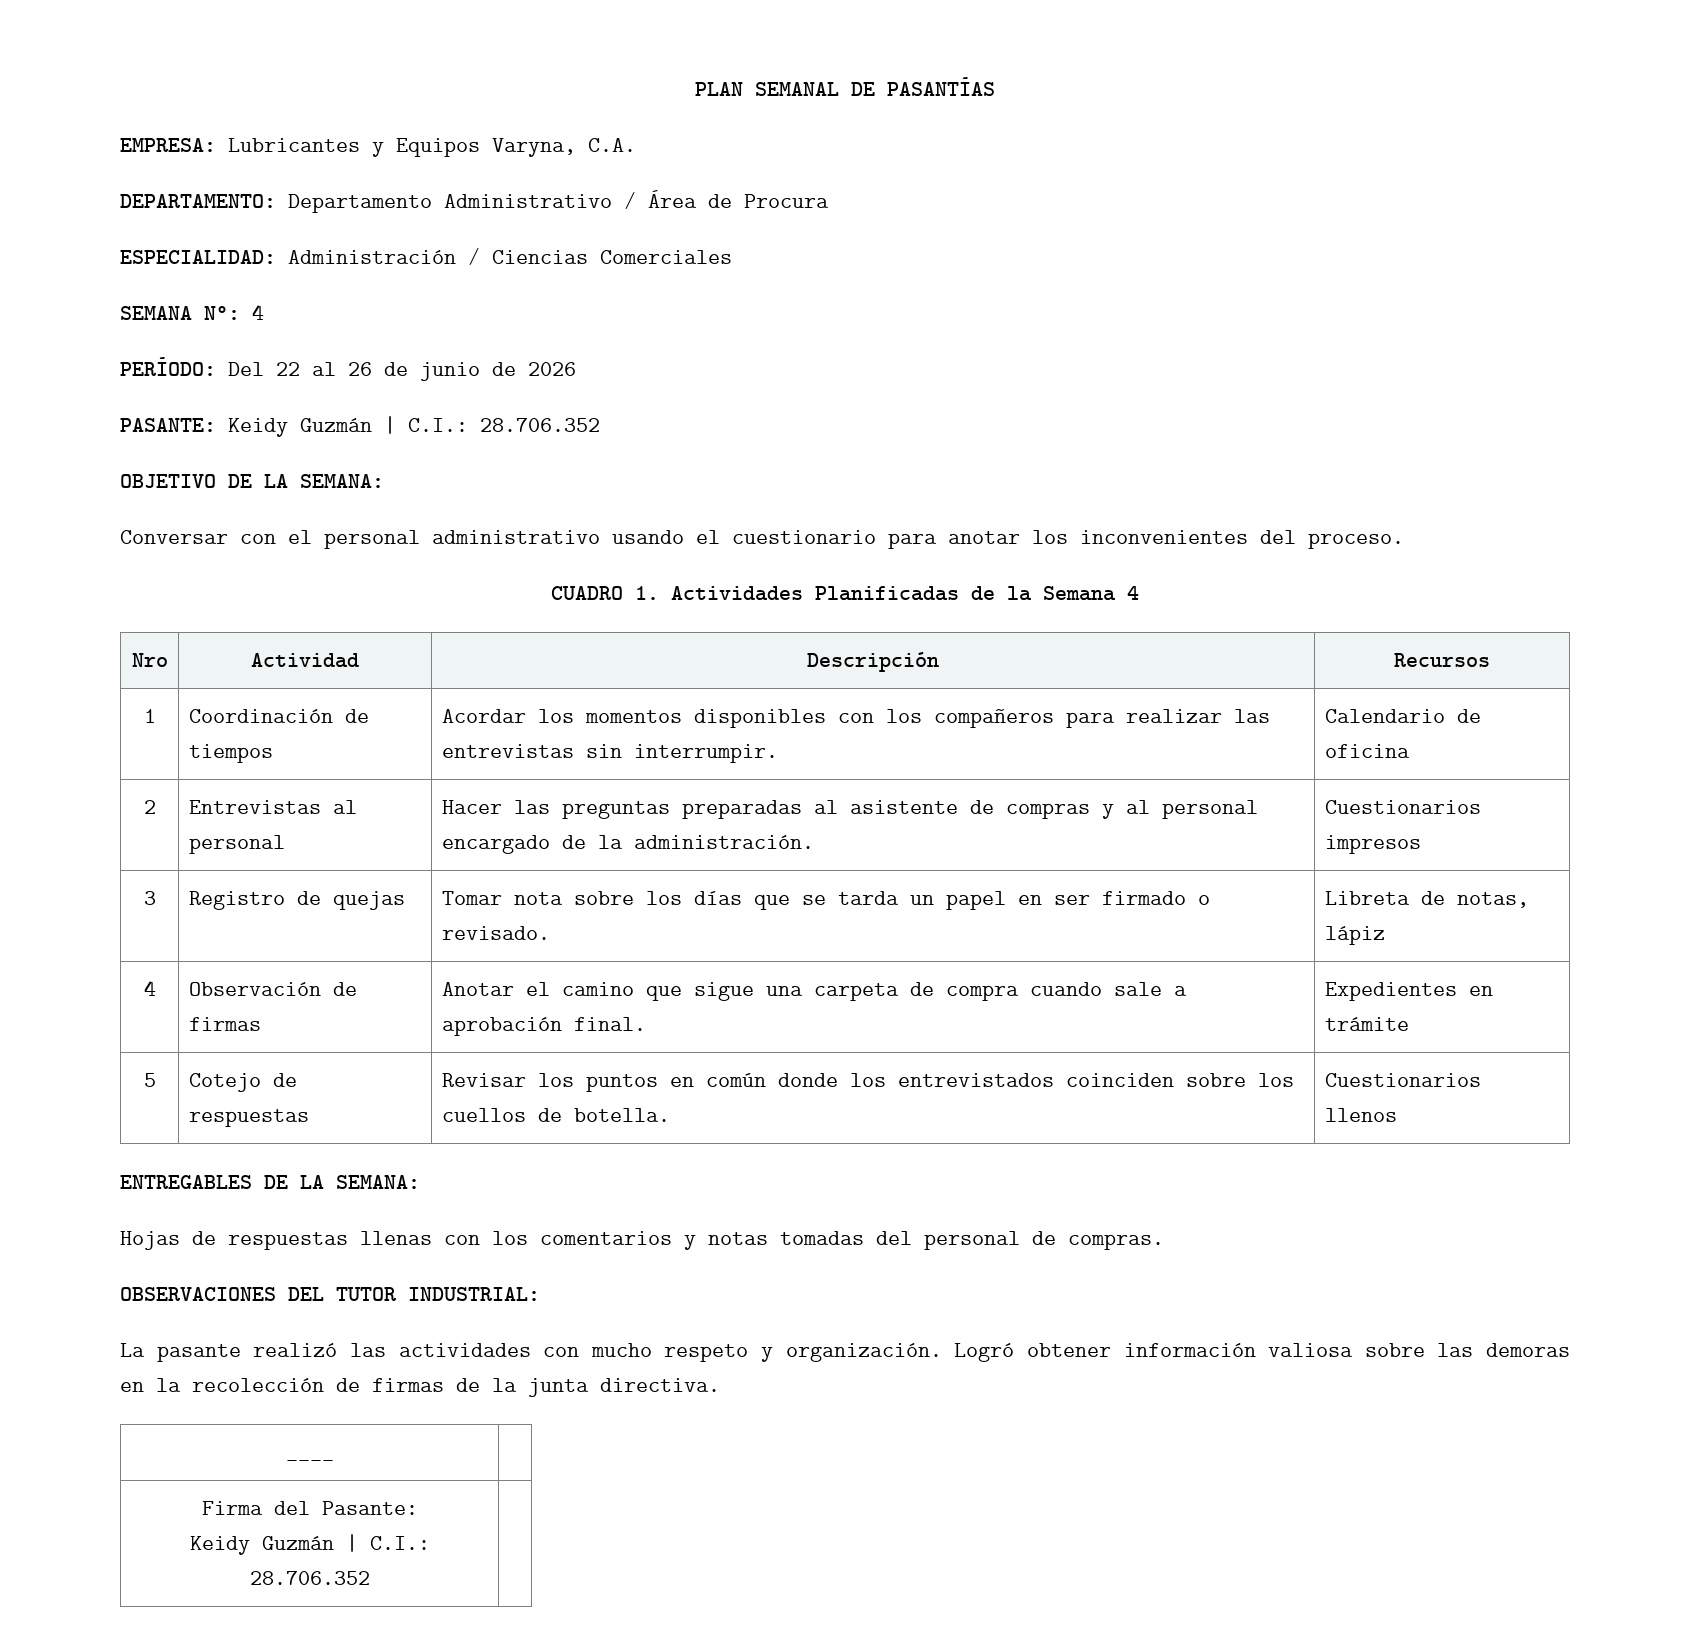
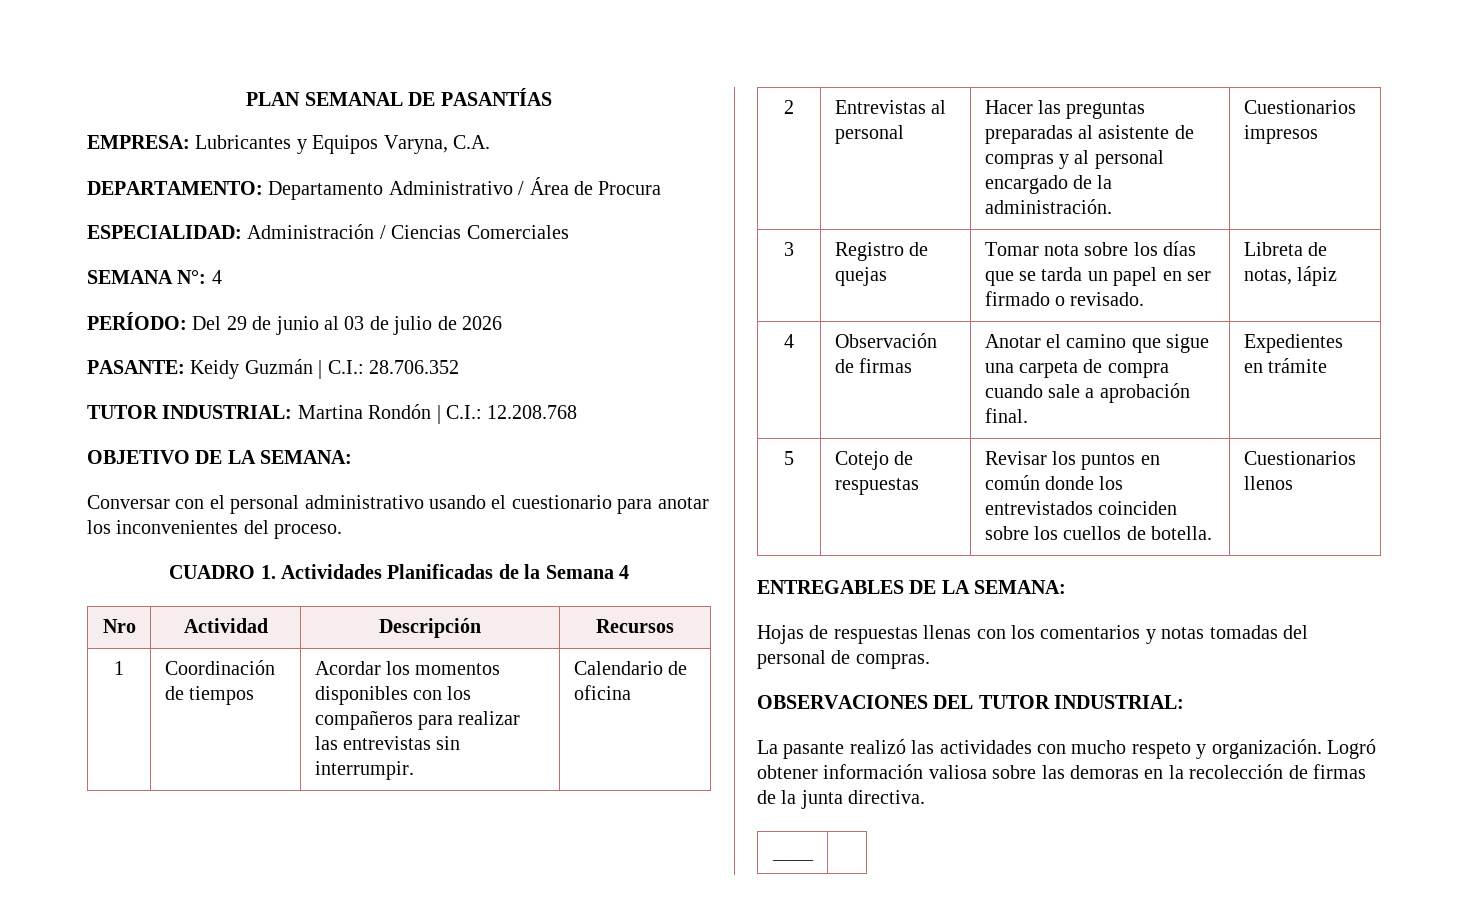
[276,362,480,381] 22 al 26 de junio -> [226,316,433,335] 29 de junio al 03 de julio
(600, 425) none -> [87,404,578,424] // TUTOR INDUSTRIAL: Martina Rondón | C.I.: 12.208.768
[201,1501,418,1515] [189,1534,430,1555] [249,1571,370,1585] // Firma del Pasante: // Keidy Guzmán | C.I.: 28.706.352 | -> (814, 859) none

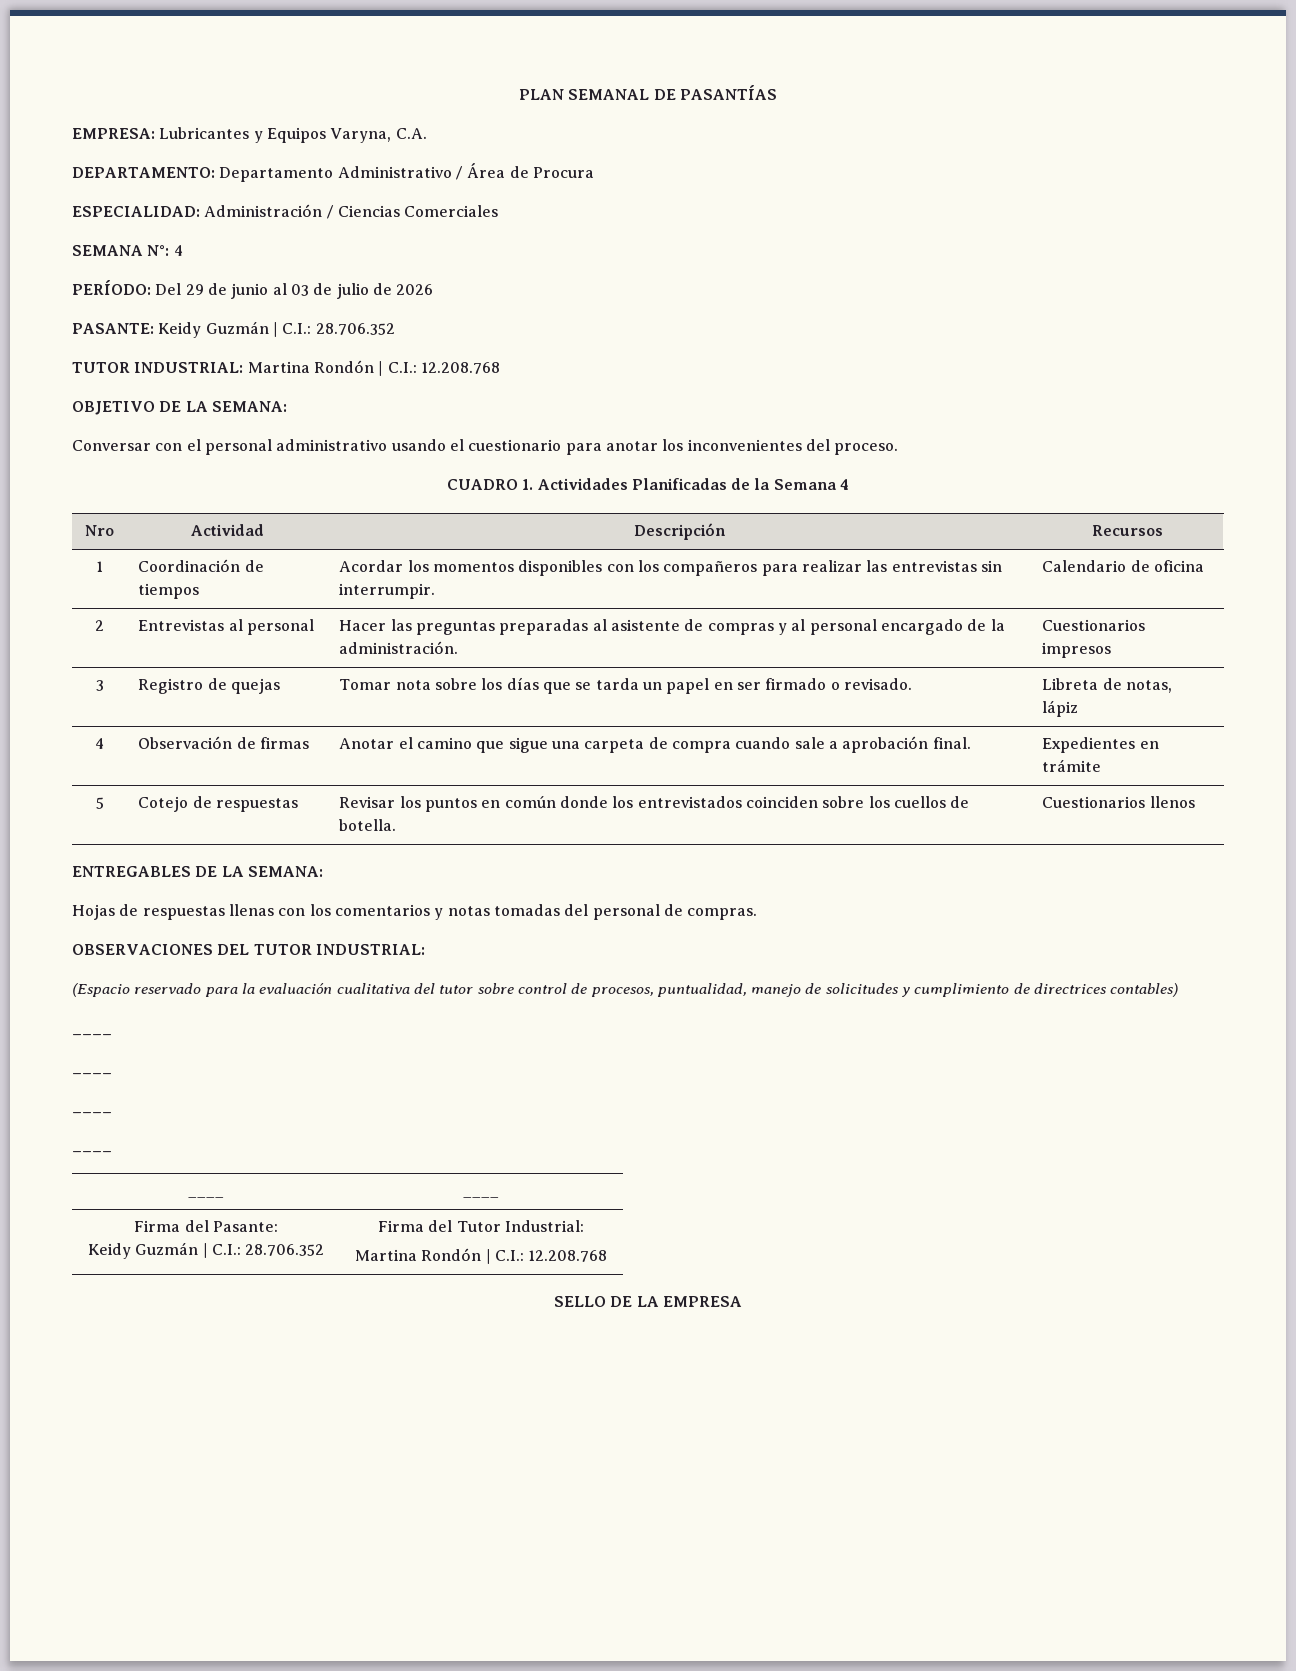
[757,739,1376,759] [757,764,1366,779] [757,790,926,809] [771,858,814,861] La pasante realizó las actividades con mucho respeto y organización. Logró obtener información valiosa sobre las demoras en la recolección de firmas de la junta directiva. // ____ | -> [72,983,1179,997] [72,1033,112,1036] [72,1072,112,1075] [72,1111,112,1114] [72,1150,112,1153] [188,1196,224,1198] [463,1196,499,1198] [134,1220,278,1232] [87,1242,325,1259] [378,1220,584,1232] [354,1248,608,1264] [554,1296,742,1307] (Espacio reservado para la evaluación cualitativa del tutor sobre control de procesos, puntualidad, manejo de solicitudes y cumplimiento de directrices contables) // ____ // ____ // ____ // ____ // ____ | ____ // Firma del Pasante: // Keidy Guzmán | C.I.: 28.706.352 | Firma del Tutor Industrial: // Martina Rondón | C.I.: 12.208.768 // SELLO DE LA EMPRESA

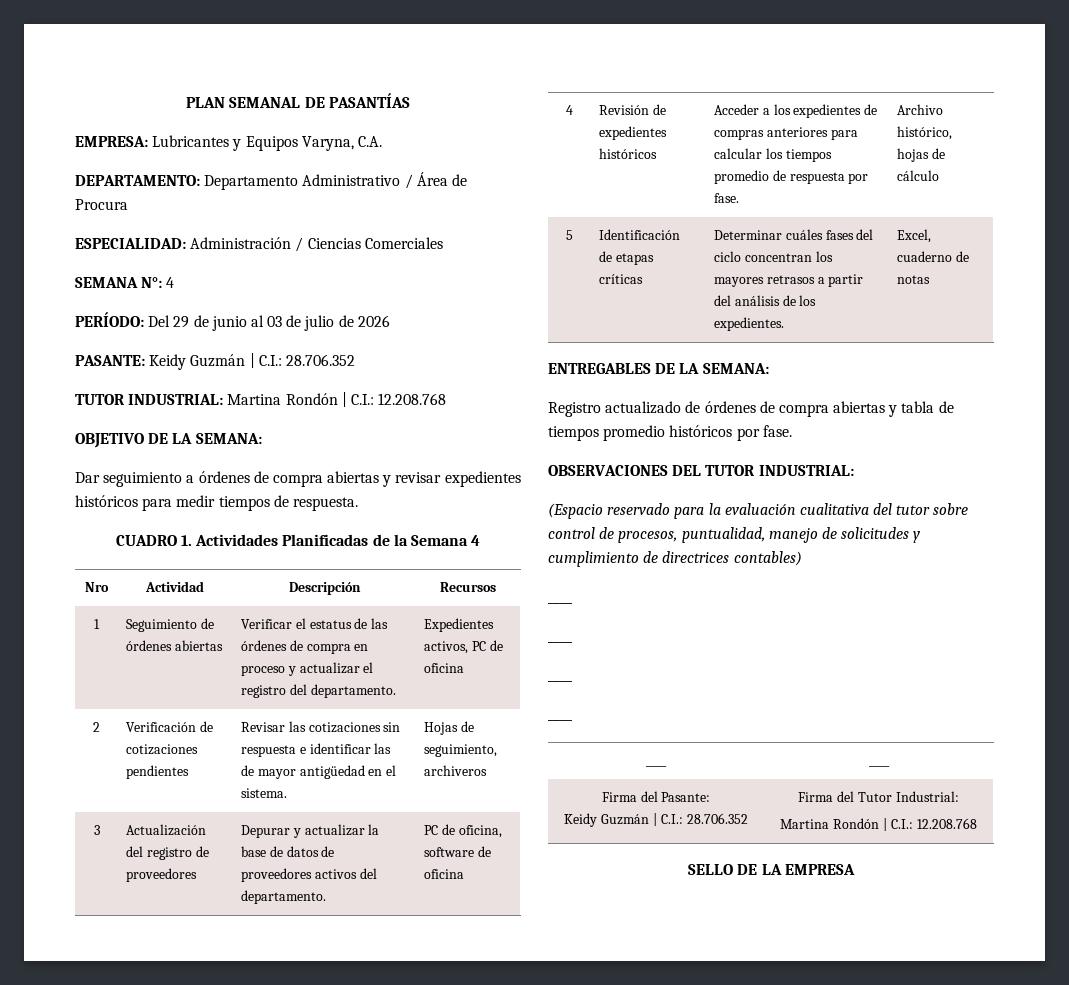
[72,439,899,455] Conversar con el personal administrativo usando el cuestionario para anotar los inconvenientes del proceso. -> [75,471,521,487] [75,495,358,511] Dar seguimiento a órdenes de compra abiertas y revisar expedientes históricos para medir tiempos de respuesta.
[138,559,264,572] [138,583,200,599] [339,560,1002,576] [339,583,436,599] [1042,560,1205,572] [95,620,104,631] [138,619,315,635] [339,619,1005,635] [339,641,459,654] [1042,619,1146,631] [1042,642,1112,658] [95,680,104,691] [138,678,281,694] [339,677,912,694] [1042,678,1173,693] [1042,700,1079,717] [95,738,104,749] [138,736,310,749] [339,736,971,753] [1042,737,1159,753] [1042,759,1102,772] [95,797,104,809] [138,796,299,812] [339,796,970,812] [339,819,397,831] [1042,796,1195,808] [72,866,323,877] [72,904,758,920] Coordinación de tiempos | Acordar los momentos disponibles con los compañeros para realizar las entrevistas sin interrumpir. | Calendario de oficina // 2 | Entrevistas al personal | Hacer las preguntas preparadas al asistente de compras y al personal encargado de la administración. | Cuestionarios impresos // 3 | Registro de quejas | Tomar nota sobre los días que se tarda un papel en ser firmado o revisado. | Libreta de notas, lápiz // 4 | Observación de firmas | Anotar el camino que sigue una carpeta de compra cuando sale a aprobación final. | Expedientes en trámite // 5 | Cotejo de respuestas | Revisar los puntos en común donde los entrevistados coinciden sobre los cuellos de botella. | Cuestionarios llenos // ENTREGABLES DE LA SEMANA: // Hojas de respuestas llenas con los comentarios y notas tomadas del personal de compras. -> [126,618,214,632] [126,640,223,651] [241,618,389,629] [241,640,369,654] [241,662,374,676] [241,684,396,698] [424,618,495,632] [424,640,503,654] [424,663,465,673] [93,722,100,732] [126,721,213,732] [126,744,199,755] [126,765,190,779] [241,721,401,733] [241,743,392,757] [241,765,397,779] [241,788,288,798] [424,721,474,735] [424,744,498,757] [424,765,488,776] [93,825,100,835] [126,824,207,836] [126,846,209,860] [126,868,198,882] [241,824,380,838] [241,846,335,857] [241,868,377,882] [241,890,327,904] [424,824,502,838] [424,846,491,857] [424,869,465,879] [566,105,573,115] [599,104,666,115] [599,126,668,140] [599,148,658,159] [714,104,878,118] [714,127,858,140] [714,148,832,162] [714,170,869,184] [714,193,740,203] [897,104,944,115] [897,126,953,140] [897,148,945,162] [897,170,940,181] [566,230,573,240] [599,229,681,240] [599,251,654,265] [599,274,644,284] [714,229,874,240] [714,251,833,262] [714,274,864,287] [714,295,817,306] [714,317,785,331] [897,229,932,243] [897,251,969,262] [897,275,931,284] [548,363,769,374] [548,401,954,417] [548,425,792,441] Seguimiento de órdenes abiertas | Verificar el estatus de las órdenes de compra en proceso y actualizar el registro del departamento. | Expedientes activos, PC de oficina // 2 | Verificación de cotizaciones pendientes | Revisar las cotizaciones sin respuesta e identificar las de mayor antigüedad en el sistema. | Hojas de seguimiento, archiveros // 3 | Actualización del registro de proveedores | Depurar y actualizar la base de datos de proveedores activos del departamento. | PC de oficina, software de oficina // 4 | Revisión de expedientes históricos | Acceder a los expedientes de compras anteriores para calcular los tiempos promedio de respuesta por fase. | Archivo histórico, hojas de cálculo // 5 | Identificación de etapas críticas | Determinar cuáles fases del ciclo concentran los mayores retrasos a partir del análisis de los expedientes. | Excel, cuaderno de notas // ENTREGABLES DE LA SEMANA: // Registro actualizado de órdenes de compra abiertas y tabla de tiempos promedio históricos por fase.

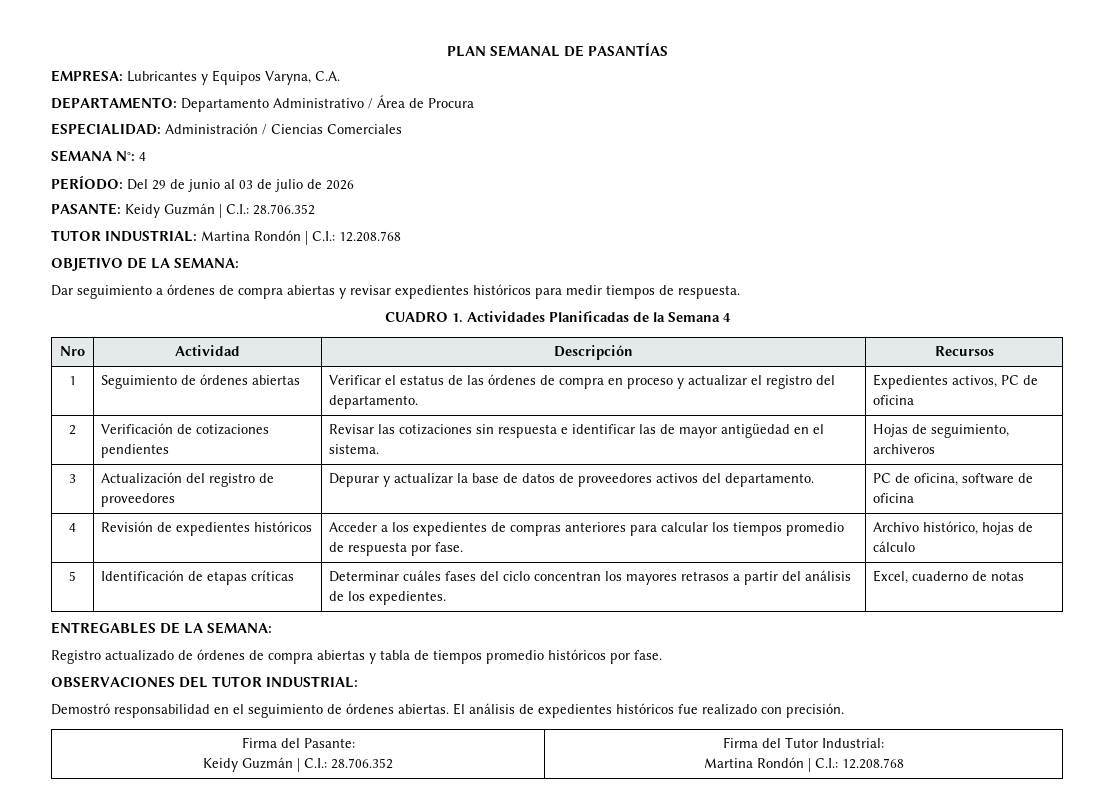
[548,503,969,519] [548,527,921,543] [548,551,802,567] [548,602,572,604] [548,641,572,643] [548,680,572,682] [548,719,572,721] [646,765,667,767] [868,765,890,767] (Espacio reservado para la evaluación cualitativa del tutor sobre control de procesos, puntualidad, manejo de solicitudes y cumplimiento de directrices contables) // ____ // ____ // ____ // ____ // ____ | ____ -> [51,703,844,718] Demostró responsabilidad en el seguimiento de órdenes abiertas. El análisis de expedientes históricos fue realizado con precisión.
[688,864,855,875] // SELLO DE LA EMPRESA -> (904, 763) none

